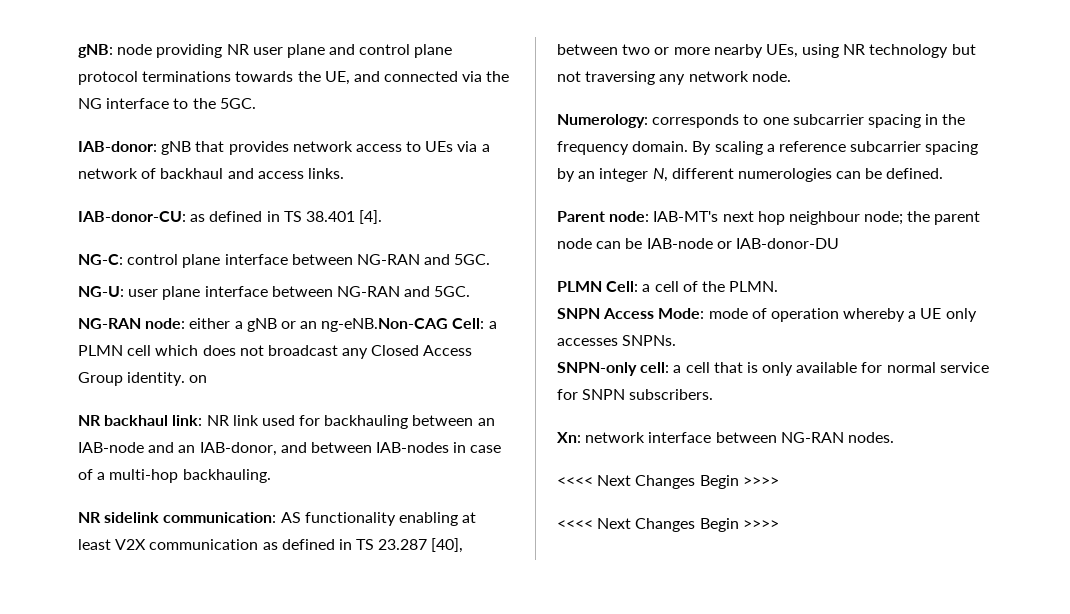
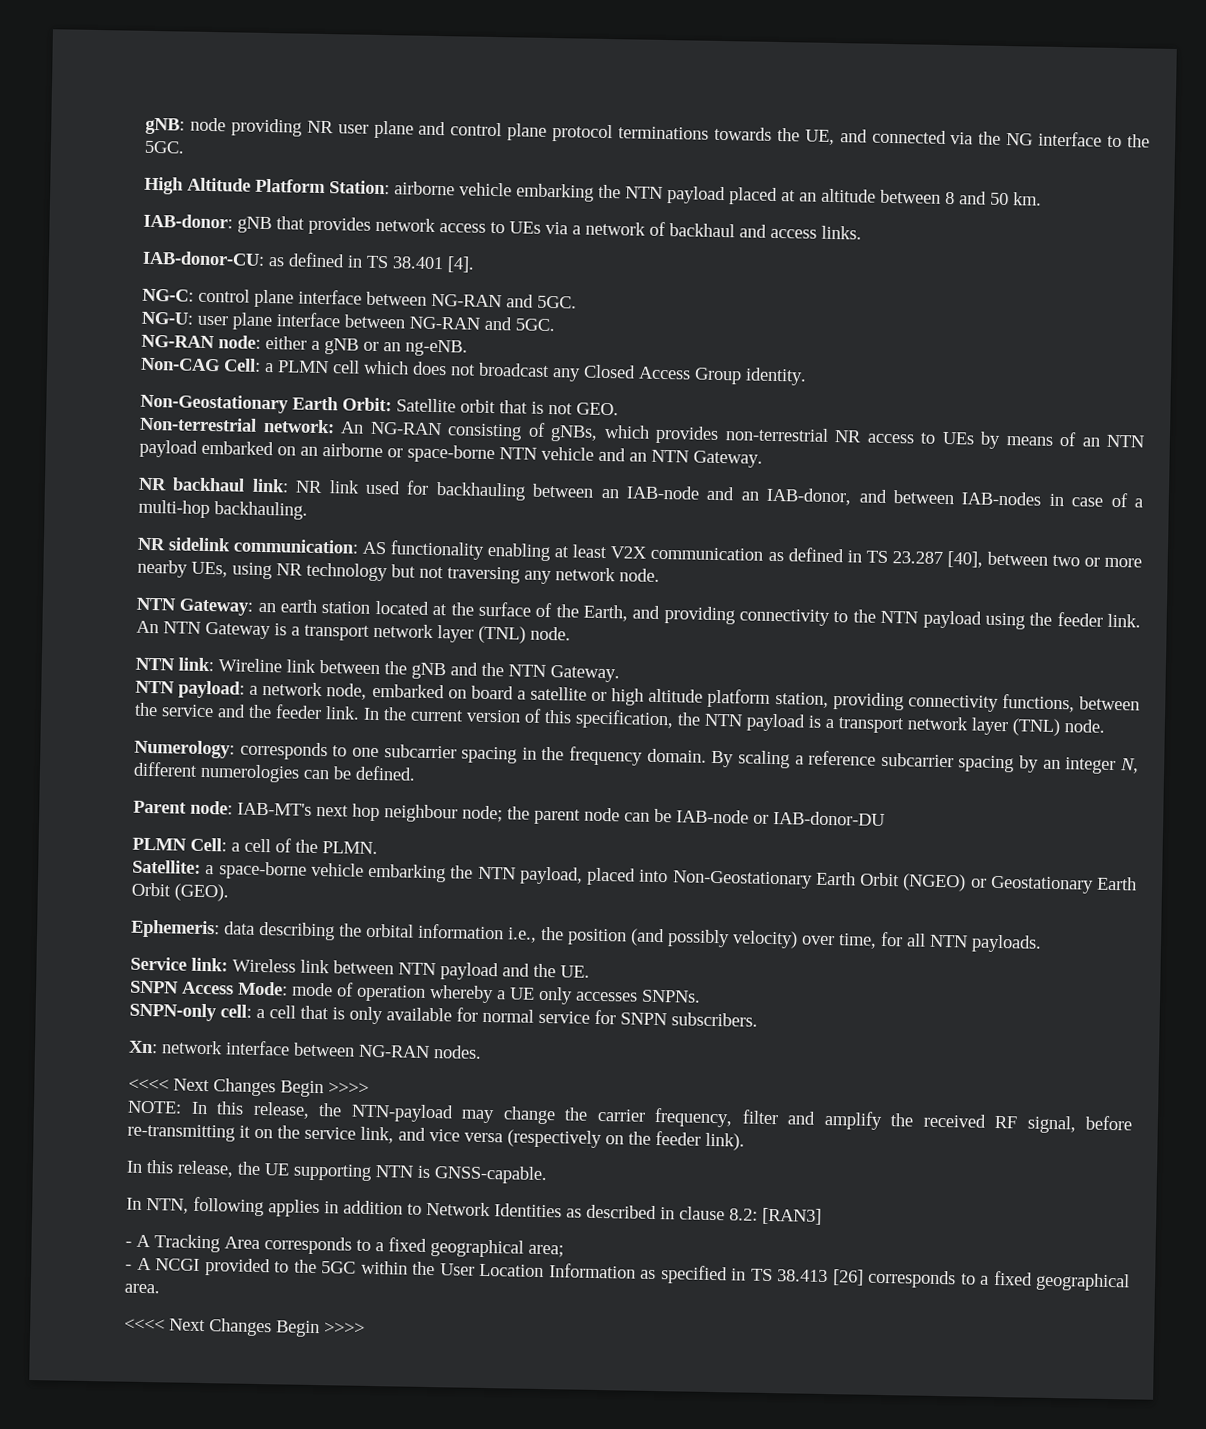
(256, 103) none -> [144,176,1042,206] // High Altitude Platform Station: airborne vehicle embarking the NTN payload placed at an altitude between 8 and 50 km.
[321,318,449,332] ng-eNB.Non-CAG -> [405,339,468,357] [141,357,220,372] ng-eNB. // Non-CAG
[189,375,208,383] on -> [140,393,619,416] [139,416,1145,449] [139,439,763,468] // Non-Geostationary Earth Orbit: Satellite orbit that is not GEO. // Non-terrestrial network: An NG-RAN consisting of gNBs, which provides non-terrestrial NR access to UEs by means of an NTN payload embarked on an airborne or space-borne NTN vehicle and an NTN Gateway.
(791, 76) none -> [136,597,1142,630] [136,620,571,644] [135,657,620,683] [135,680,1140,713] [134,702,1105,737] // NTN Gateway: an earth station located at the surface of the Earth, and providing connectivity to the NTN payload using the feeder link. An NTN Gateway is a transport network layer (TNL) node. // NTN link: Wireline link between the gNB and the NTN Gateway. // NTN payload: a network node, embarked on board a satellite or high altitude platform station, providing connectivity functions, between the service and the feeder link. In the current version of this specification, the NTN payload is a transport network layer (TNL) node.
(779, 286) none -> [132,859,1137,894] [131,882,229,902] [131,919,1042,953] [130,956,590,981] // Satellite: a space-borne vehicle embarking the NTN payload, placed into Non-Geostationary Earth Orbit (NGEO) or Geostationary Earth Orbit (GEO). // Ephemeris: data describing the orbital information i.e., the position (and possibly velocity) over time, for all NTN payloads. // Service link: Wireless link between NTN payload and the UE.
(779, 481) none -> [127,1100,1132,1134] [127,1123,745,1151] [126,1160,548,1185] [126,1196,822,1225] [125,1234,564,1258] [125,1257,1130,1292] [124,1283,160,1294] // NOTE: In this release, the NTN-payload may change the carrier frequency, filter and amplify the received RF signal, before re-transmitting it on the service link, and vice versa (respectively on the feeder link). // In this release, the UE supporting NTN is GNSS-capable. // In NTN, following applies in addition to Network Identities as described in clause 8.2: [RAN3] // - A Tracking Area corresponds to a fixed geographical area; // - A NCGI provided to the 5GC within the User Location Information as specified in TS 38.413 [26] corresponds to a fixed geographical area.

